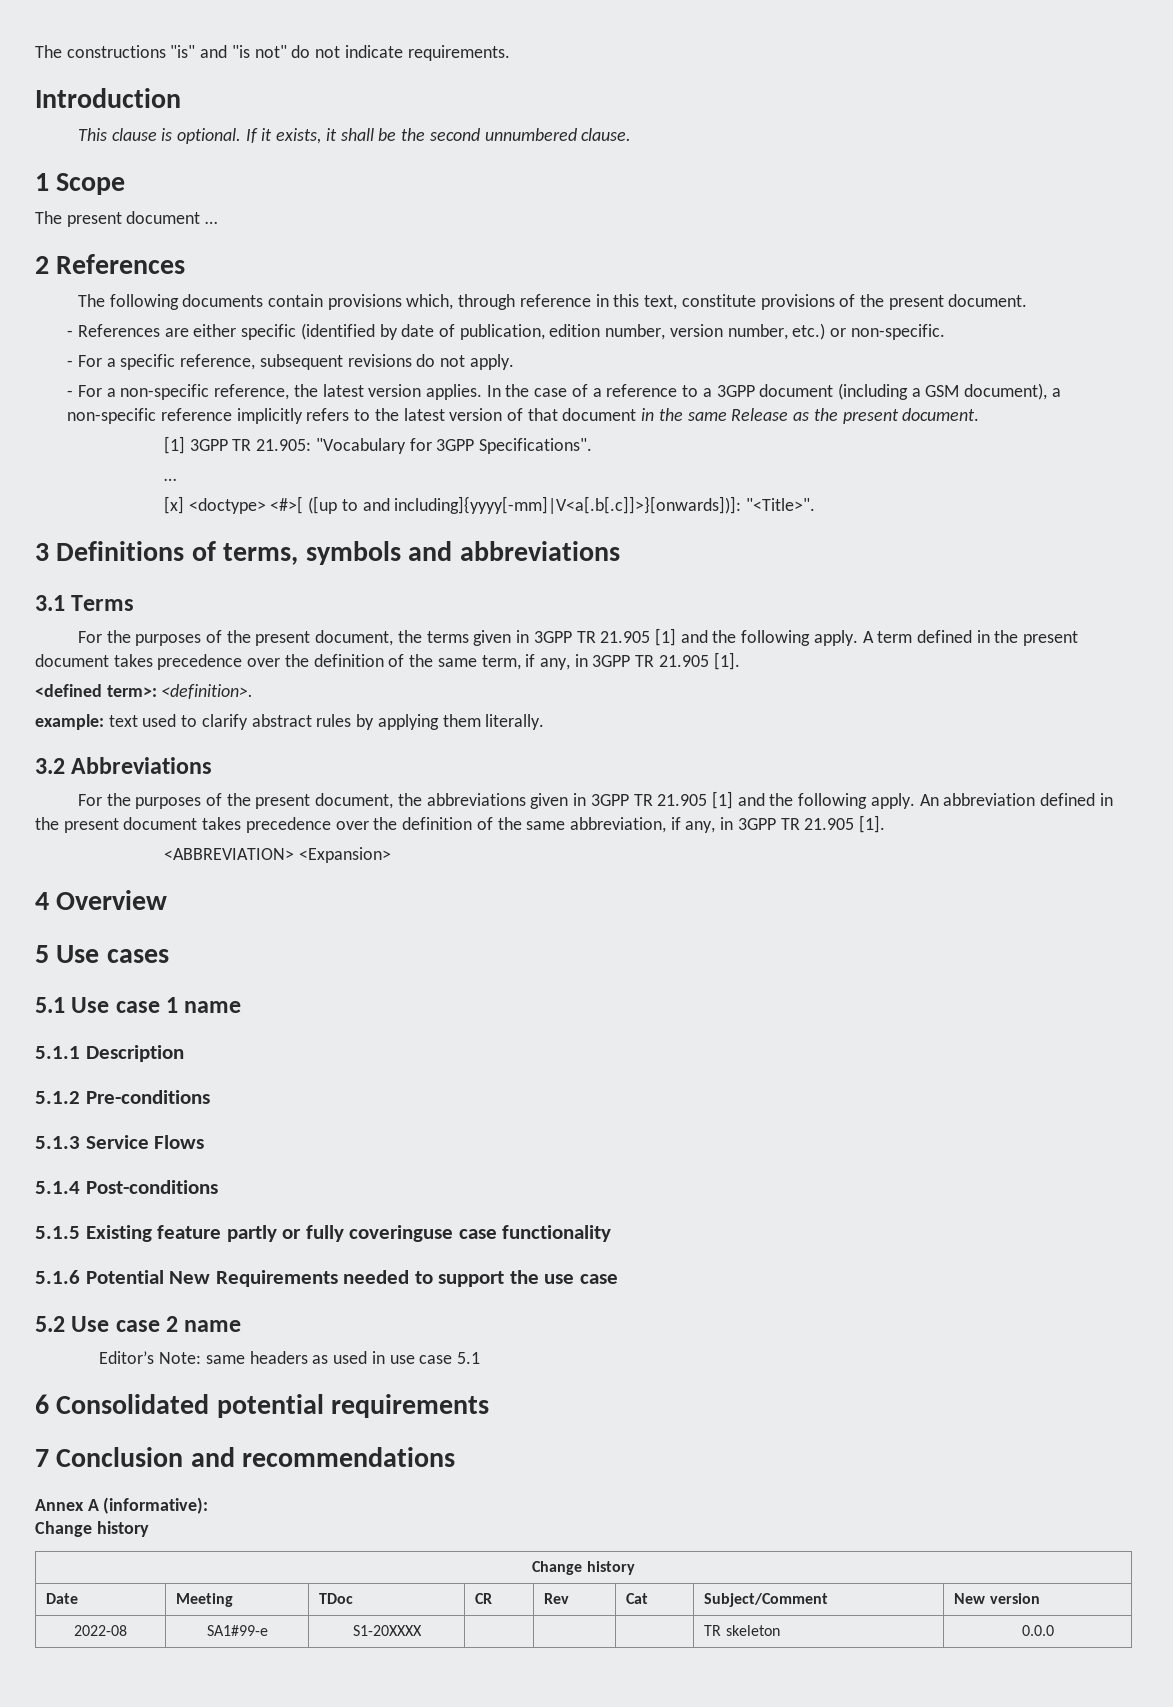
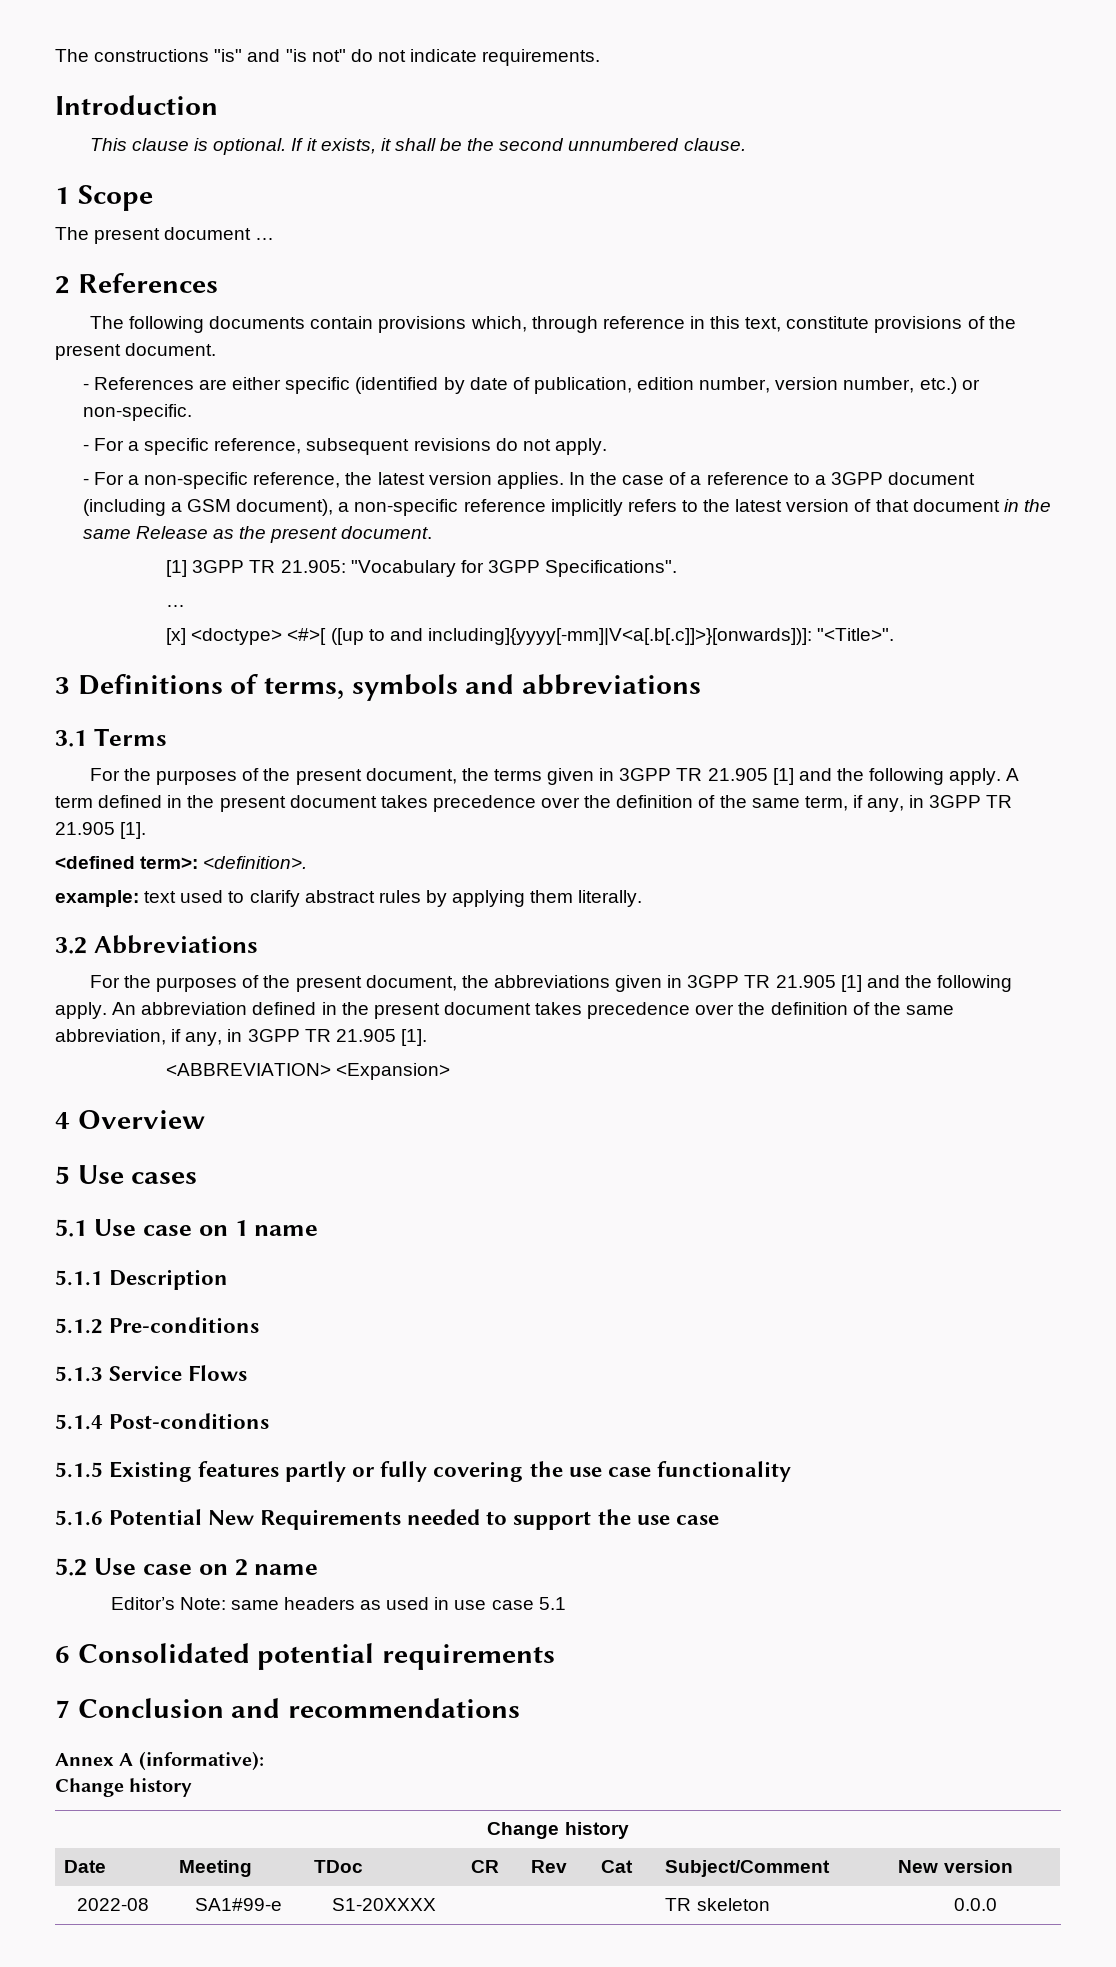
(160, 1007) none -> [198,1225,228,1236] on
[157,1225,222,1239] feature -> [198,1461,280,1477] features
[349,1225,454,1242] coveringuse -> [433,1461,602,1482] covering the use
(160, 1326) none -> [198,1564,228,1575] on

